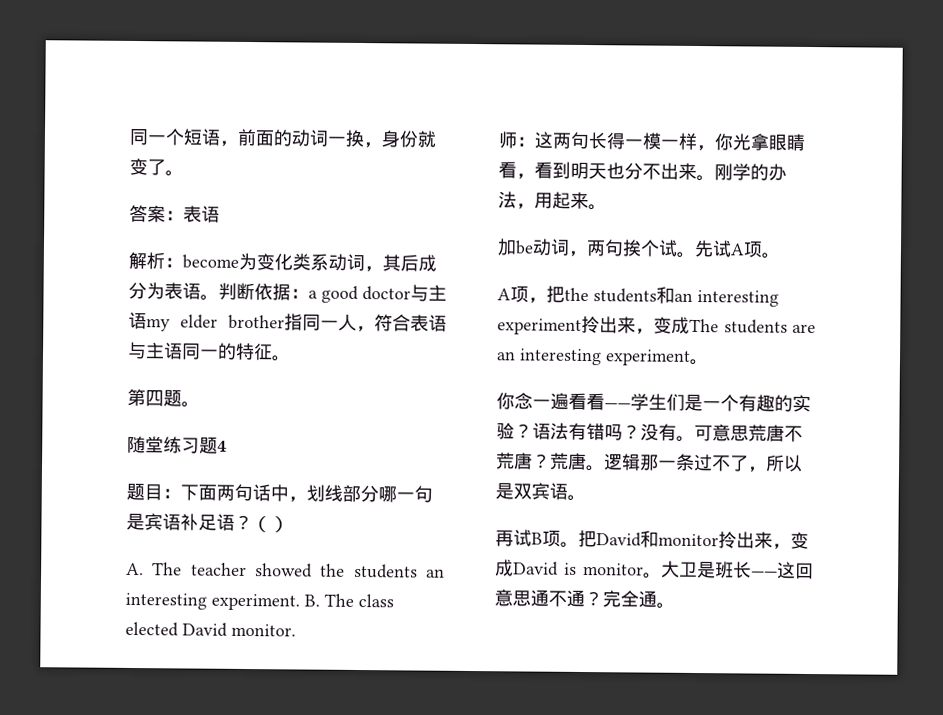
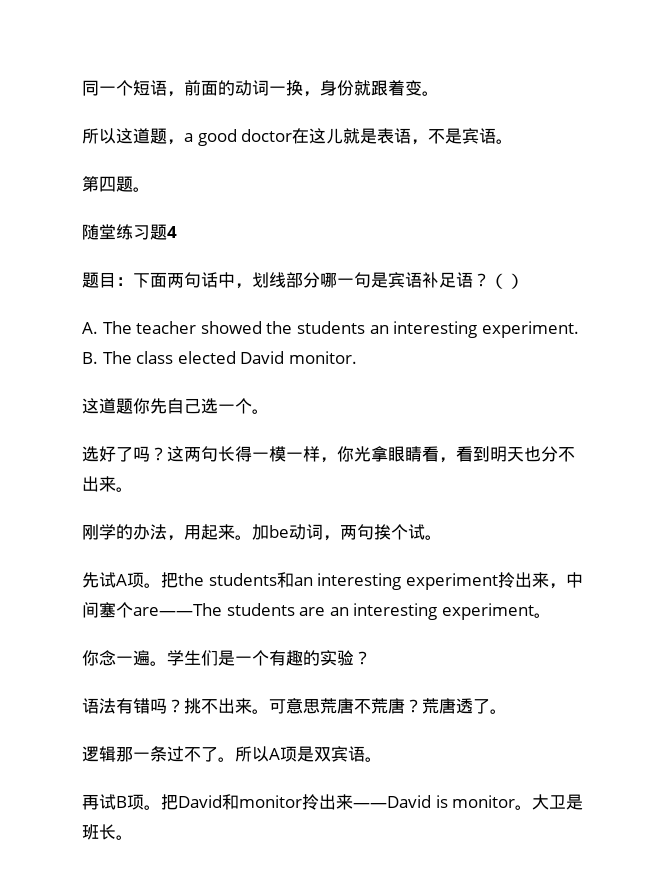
[129,157,184,177] [129,204,220,223] [128,251,437,273] [128,281,447,303] [128,311,447,333] [127,341,273,361] 变了。 // 答案：表语 // 解析：become为变化类系动词，其后成分为表语。判断依据：a good doctor与主语my elder brother指同一人，符合表语与主语同一的特征 -> [371,80,439,96] [82,128,497,146] 跟着变。 // 所以这道题，a good doctor在这儿就是表语，不是宾语
[498,131,535,149] 师： -> [82,398,269,414] [82,446,167,462] 这道题你先自己选一个。 // 选好了吗？
(715, 178) none -> (133, 489) //
(607, 207) // -> (252, 537) none
(695, 254) none -> (442, 537) //
[497,286,547,304] // A项， -> (161, 585) none
[653,316,719,334] 变成The -> [565,572,583,588] [82,602,222,618] 中间塞个are——The
[568,392,631,411] 看看—— -> [150,661,167,666] 。
(533, 431) none -> (371, 658) //
[640,423,677,441] 没有 -> [184,698,252,714] 挑不出来
[585,465,605,472] 。 -> [456,698,507,714] 透了。 //
[747,454,803,473] ，所以 -> [218,746,297,762] 。所以A项
[772,531,809,550] [495,559,559,577] ，变成David -> [353,795,431,808] ——David
[751,561,814,580] [494,589,657,608] ——这回意思通不通？完全通 -> (116, 832) none

